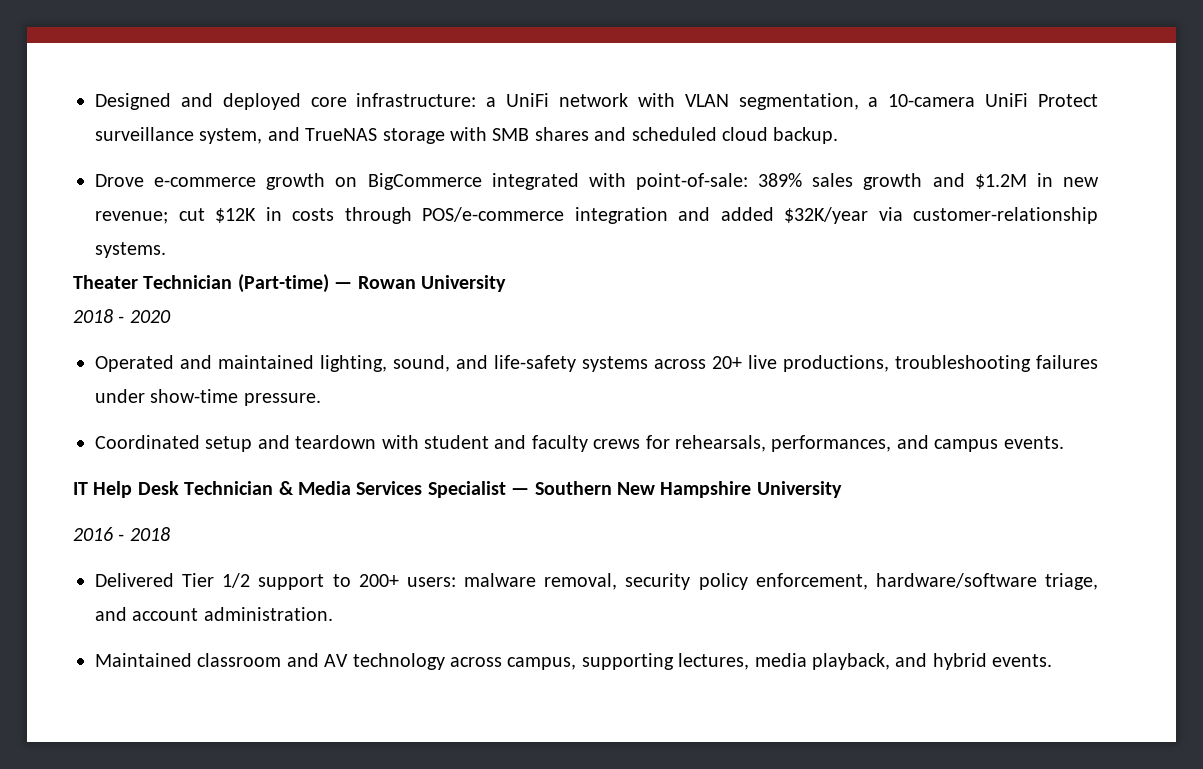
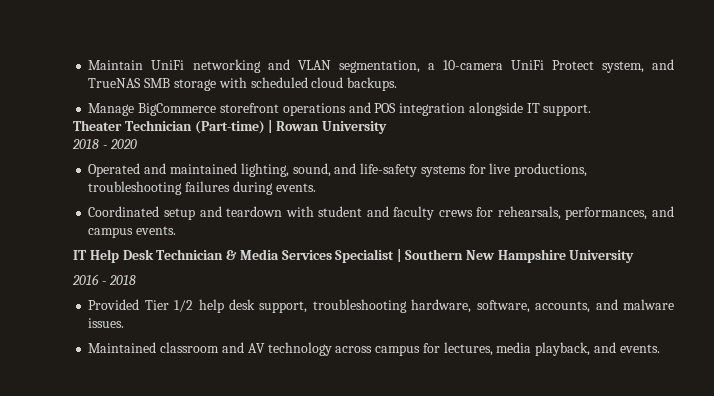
[95,93,675,110] Designed and deployed core infrastructure: a UniFi network with -> [88,59,290,73] Maintain UniFi networking and
[95,127,194,141] surveillance -> (594, 65) none
(378, 134) none -> [144,78,171,88] SMB
[492,127,839,144] [95,173,1099,190] [95,207,1098,224] [95,242,166,258] SMB shares and scheduled cloud backup. // Drove e-commerce growth on BigCommerce integrated with point-of-sale: 389% sales growth and $1.2M in new revenue; cut $12K in costs through POS/e-commerce integration and added $32K/year via customer-relationship systems. -> [250,77,398,91] [88,102,592,116] scheduled cloud backups. // Manage BigCommerce storefront operations and POS integration alongside IT support.
[334,282,353,289] — -> [268,120,273,133] |
[654,356,742,369] across 20+ -> [468,164,486,174] for
[95,389,321,406] under show-time pressure. -> [232,181,316,195] during events.
[511,488,530,495] — -> [397,249,402,262] |
[95,573,174,587] Delivered -> [88,299,140,310] Provided
[258,573,1098,590] [95,607,333,621] support to 200+ users: malware removal, security policy enforcement, hardware/software triage, and account administration. -> [198,299,674,313] [88,318,125,328] help desk support, troubleshooting hardware, software, accounts, and malware issues.
[507,653,674,670] campus, supporting -> [375,343,440,356] campus for
[932,653,987,670] hybrid -> (616, 347) none

